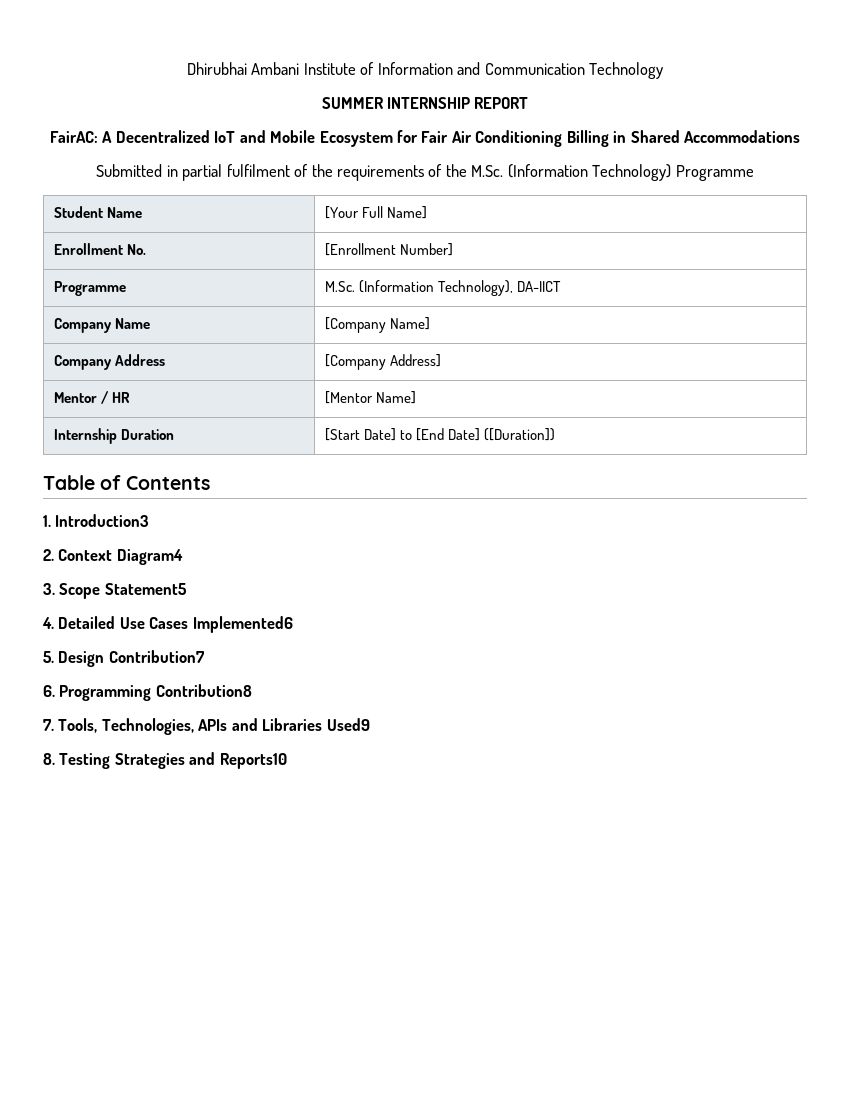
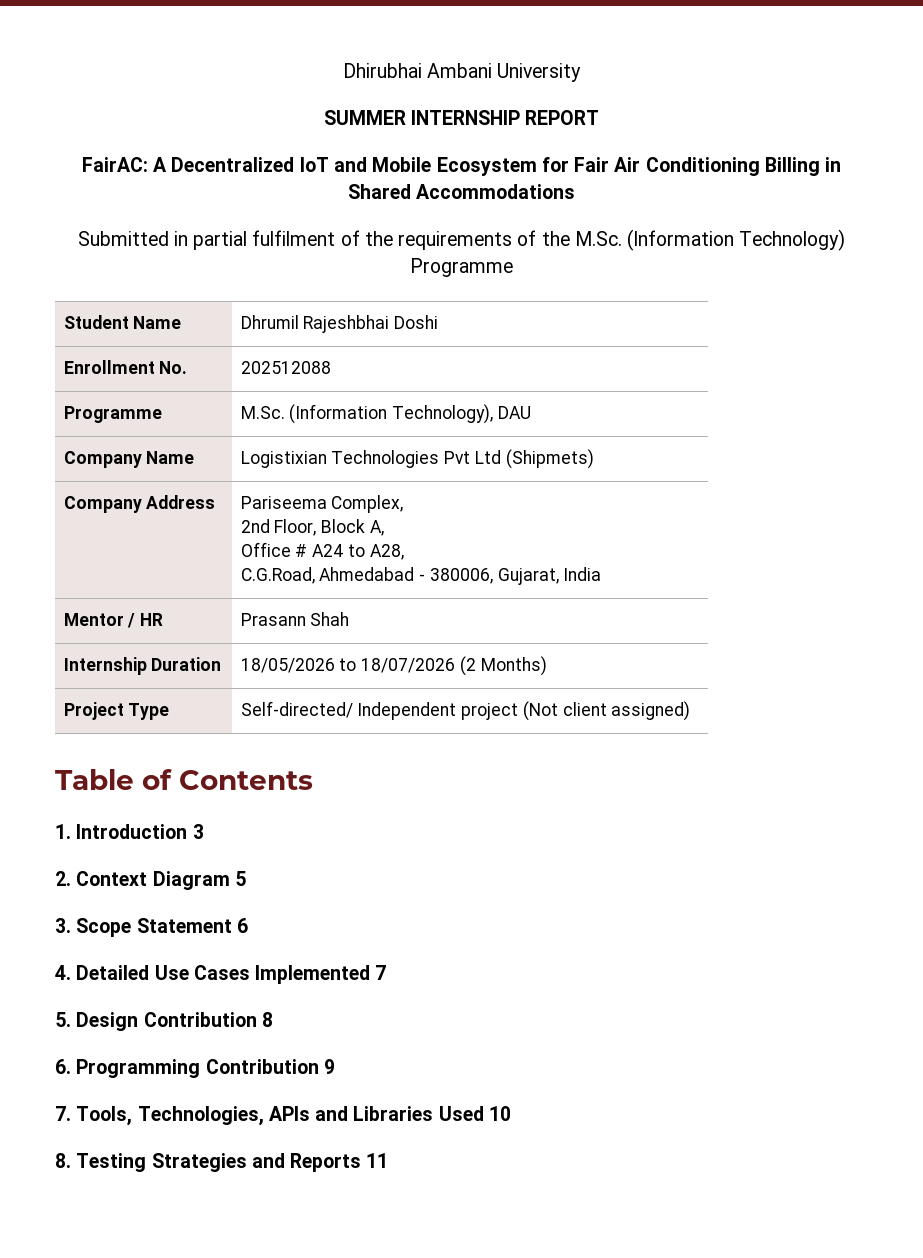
[303,62,664,79] Institute of Information and Communication Technology -> [497,63,582,82] University
[324,206,428,219] [Your Full Name] -> [240,315,439,333] Dhrumil Rajeshbhai Doshi
[324,243,454,256] [Enrollment Number] -> [240,361,331,374] 202512088
[517,281,562,292] DA-IICT -> [497,406,531,419] DAU
[324,317,431,333] [53,354,166,370] [324,354,442,370] [Company Name] // Company Address | [Company Address] -> [240,449,594,469] [63,495,216,513] [240,495,404,513] [240,519,384,536] [240,542,404,560] [240,567,602,585] Logistixian Technologies Pvt Ltd (Shipmets) // Company Address | Pariseema Complex, // 2nd Floor, Block A, // Office # A24 to A28, // C.G.Road, Ahmedabad - 380006, Gujarat, India
[324,391,417,404] [Mentor Name] -> [240,612,350,626] Prasann Shah
[324,428,556,441] [Start Date] to [End Date] ([Duration]) -> [240,656,547,676] [63,702,170,720] [240,701,691,721] 18/05/2026 to 18/07/2026 (2 Months) // Project Type | Self-directed/ Independent project (Not client assigned)
[55,514,150,527] Introduction3 -> [76,824,204,839] Introduction 3
[116,549,183,565] Diagram4 -> [152,871,246,890] Diagram 5
[104,583,187,595] Statement5 -> [136,918,248,933] Statement 6
[192,616,293,633] Implemented6 -> [255,965,387,984] Implemented 7
[108,650,205,663] Contribution7 -> [143,1012,273,1027] Contribution 8
[155,684,252,697] Contribution8 -> [205,1059,335,1074] Contribution 9
[326,718,370,731] Used9 -> [438,1106,511,1121] Used 10
[219,753,287,769] Reports10 -> [290,1153,389,1172] Reports 11

